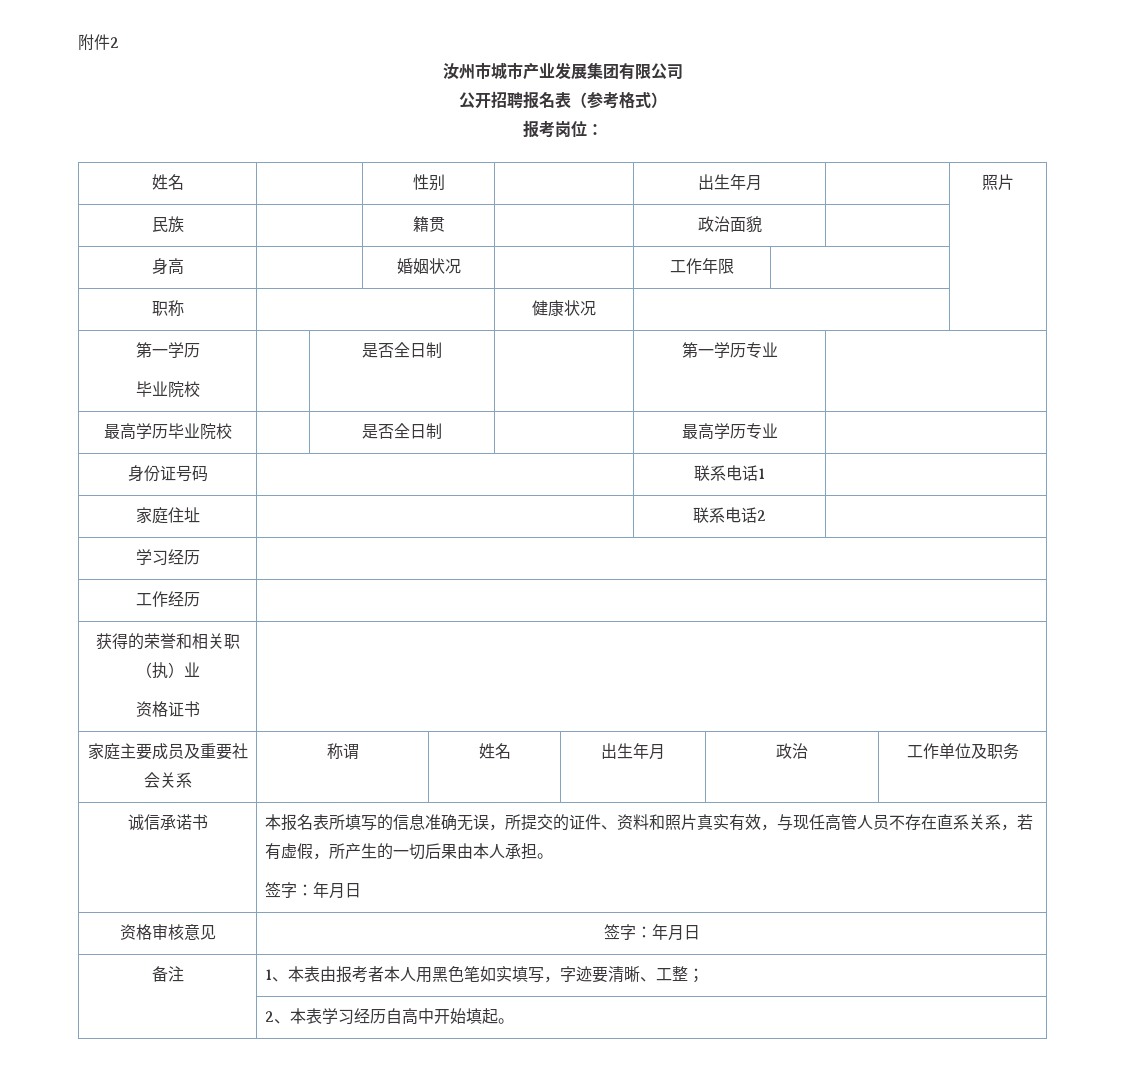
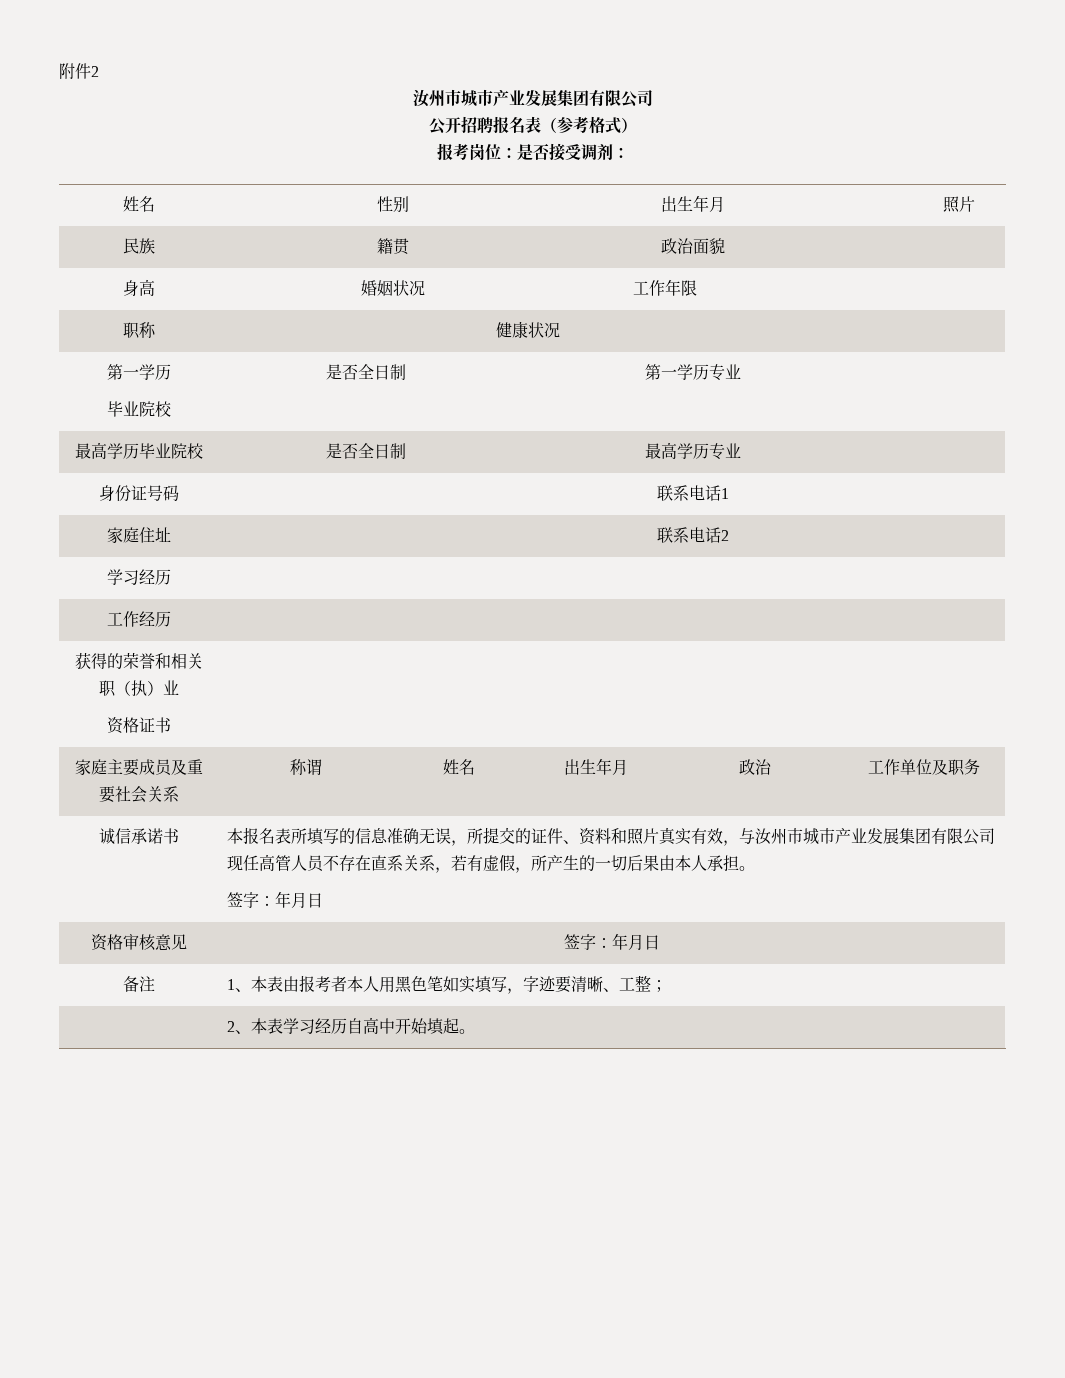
(603, 129) none -> [516,143,629,161] 是否接受调剂：
(793, 822) none -> [754,828,995,845] 汝州市城市产业发展集团有限公司

